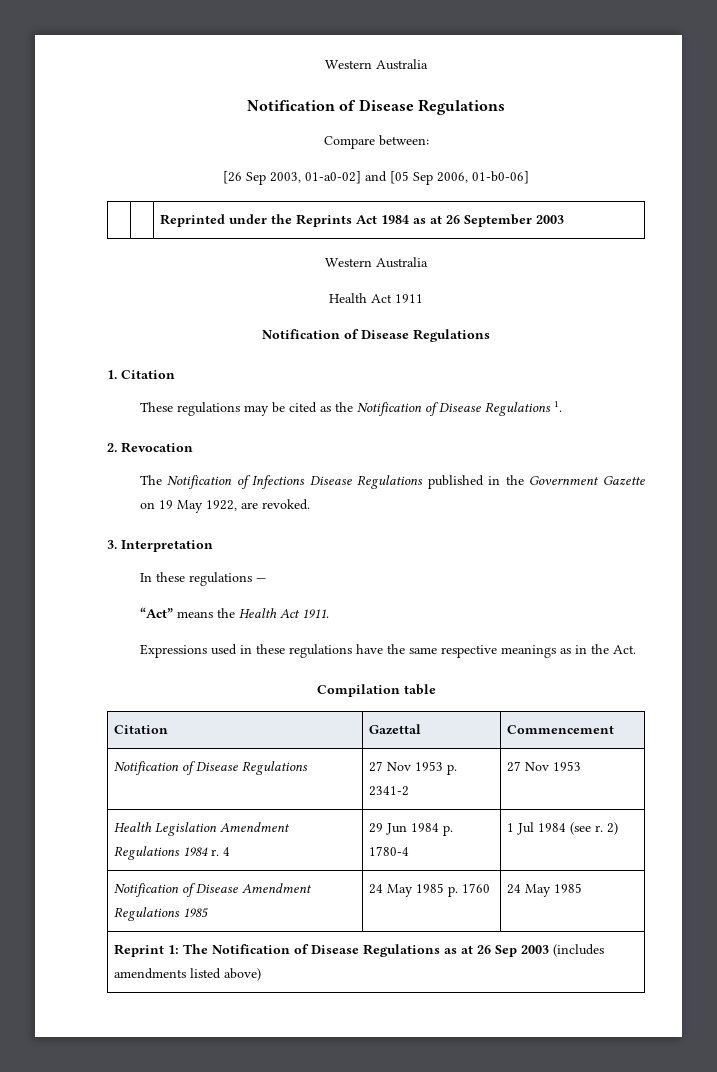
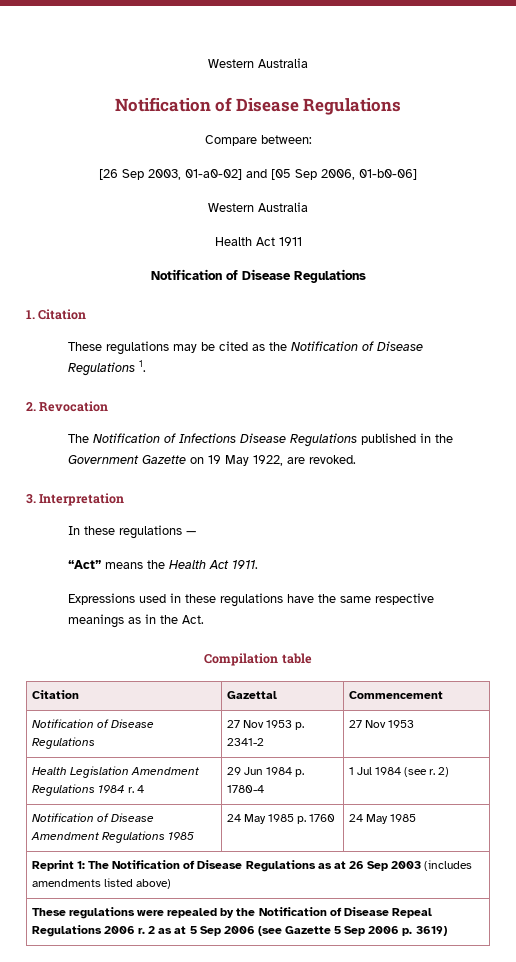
[159,214,564,227] // | | Reprinted under the Reprints Act 1984 as at 26 September 2003 -> (417, 174) none
(261, 974) none -> [31,907,432,919] [31,925,447,937] // These regulations were repealed by the Notification of Disease Repeal Regulations 2006 r. 2 as at 5 Sep 2006 (see Gazette 5 Sep 2006 p. 3619)

